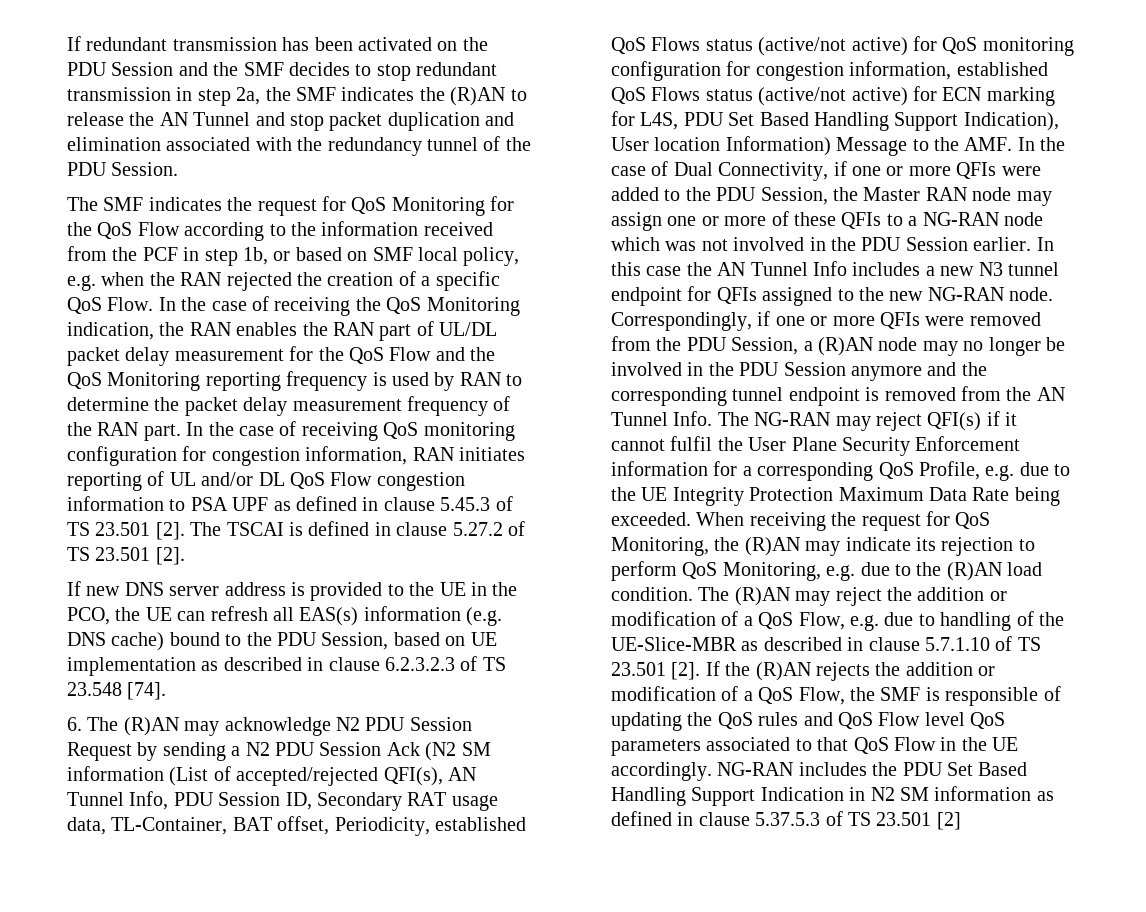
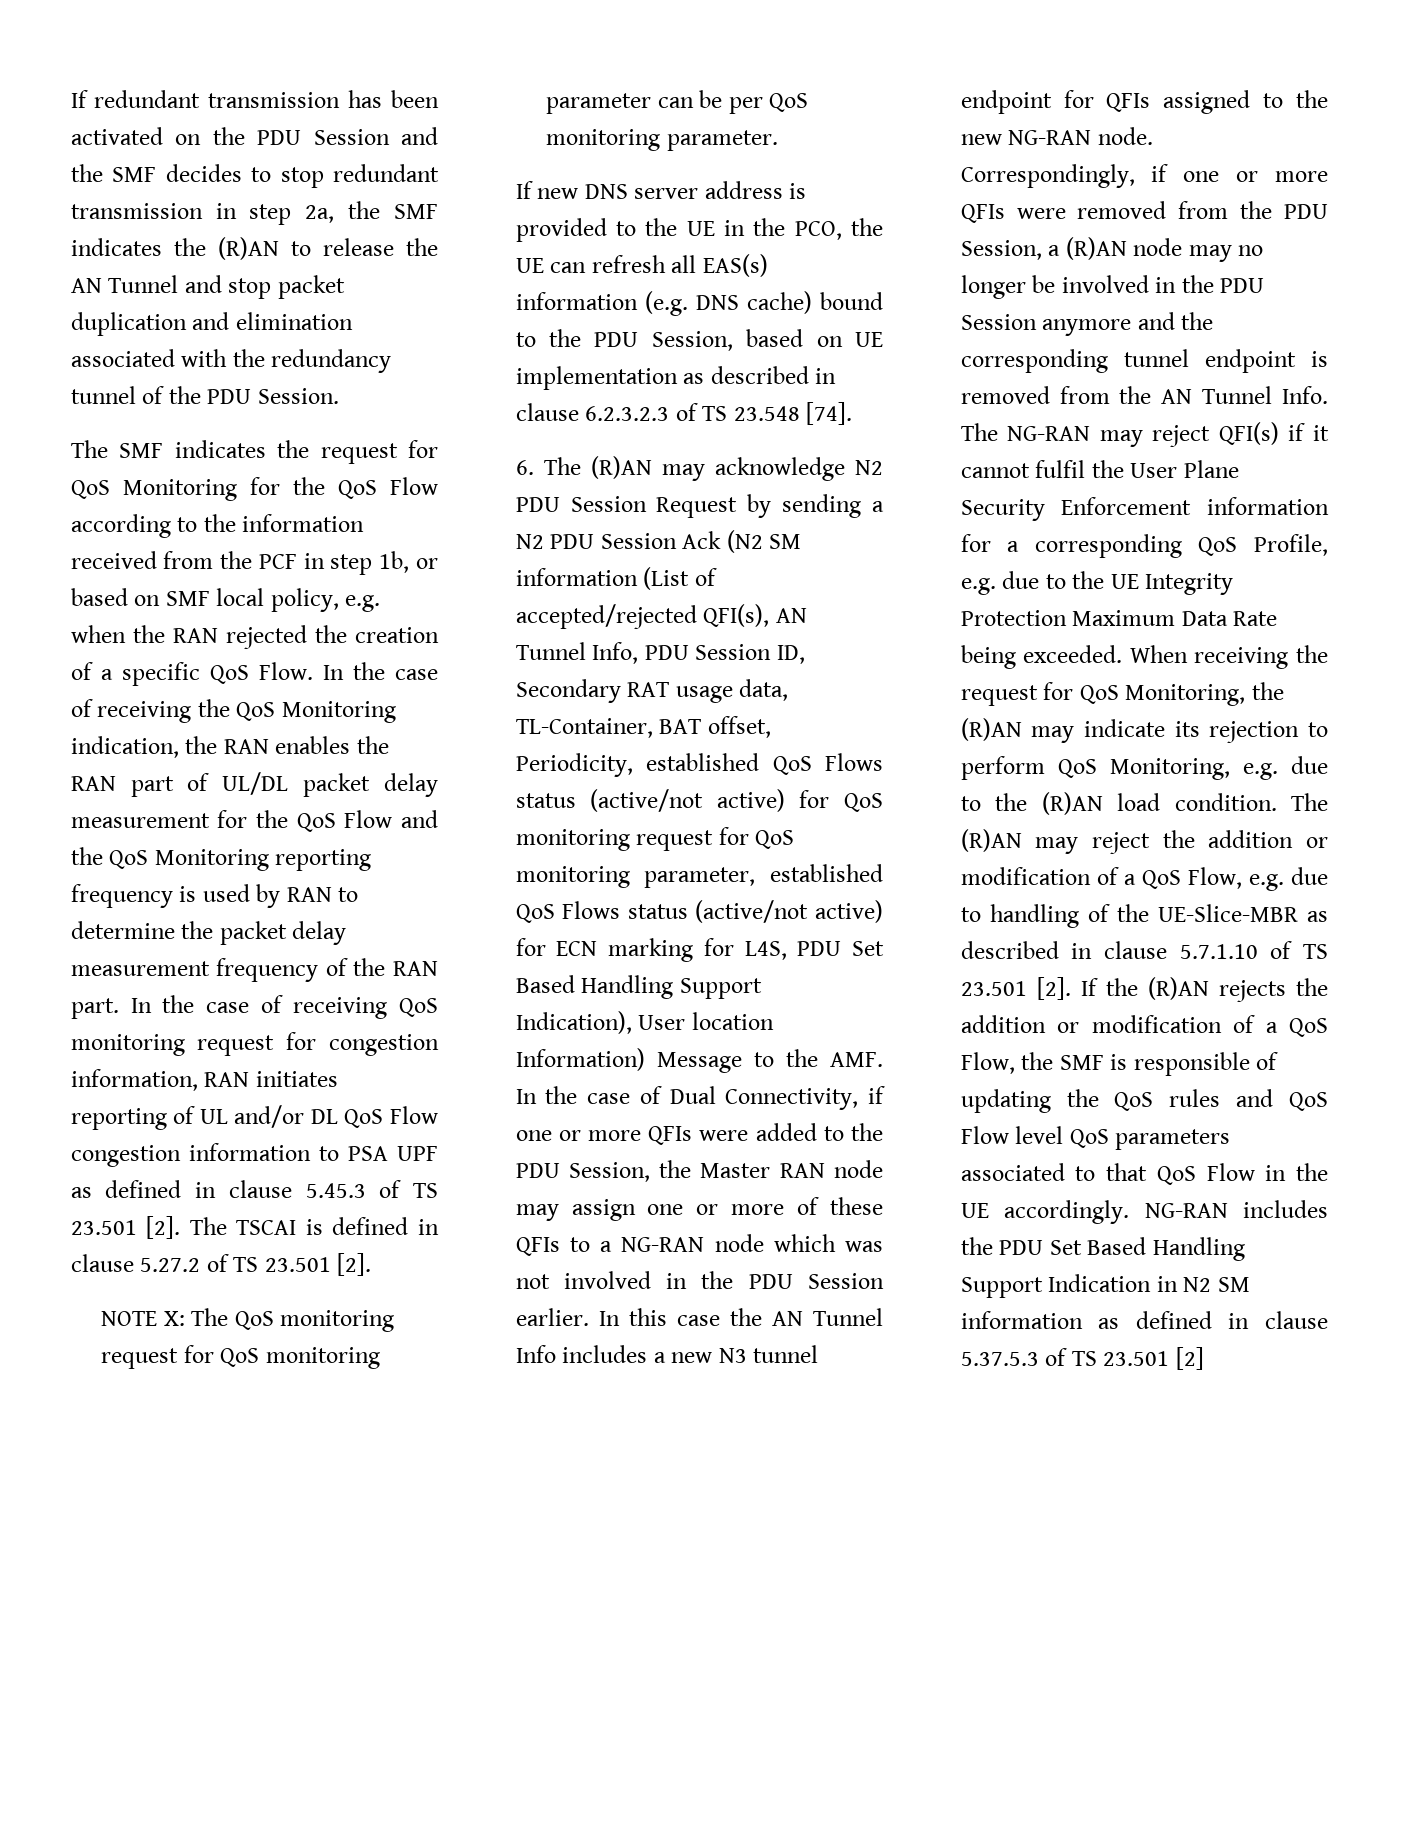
[66,446,177,466] configuration -> [197,1035,275,1056] request
(185, 556) none -> [101,1308,395,1332] [101,1345,380,1369] [546,90,809,114] [546,129,778,151] // NOTE X: The QoS monitoring request for QoS monitoring parameter can be per QoS monitoring parameter.
[610,61,952,81] configuration for congestion information, -> [636,827,795,851] [515,866,756,888] request for QoS monitoring parameter,

